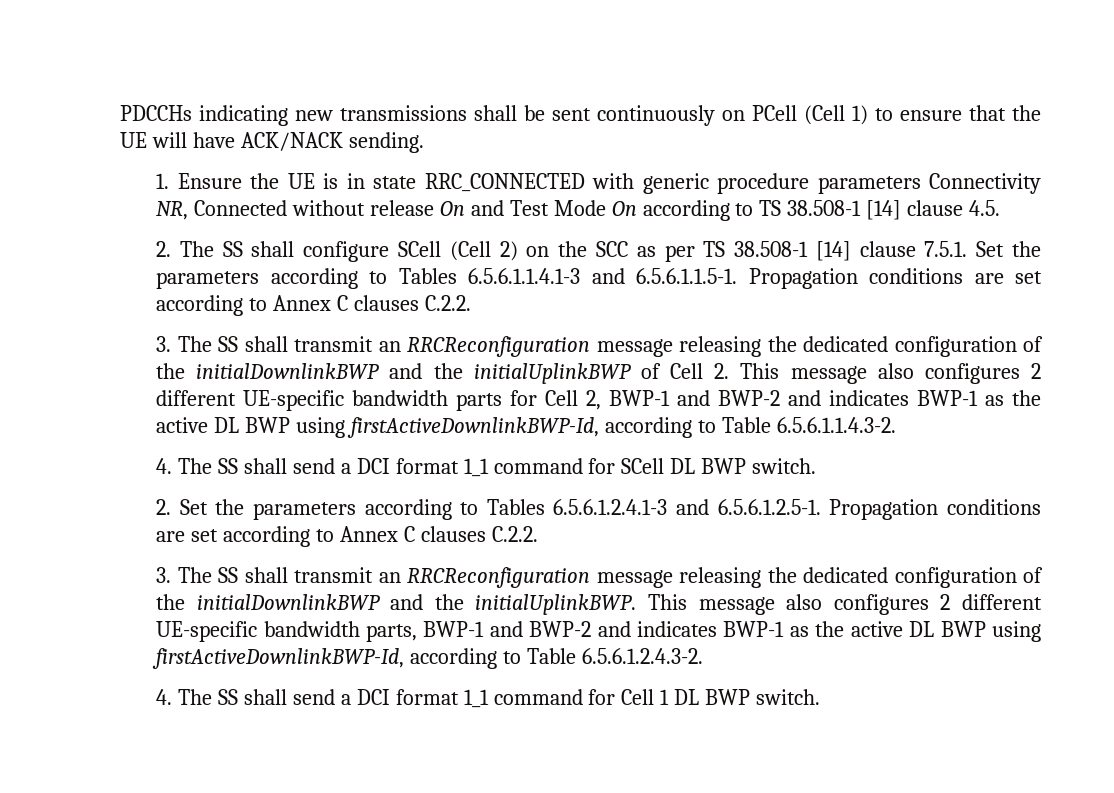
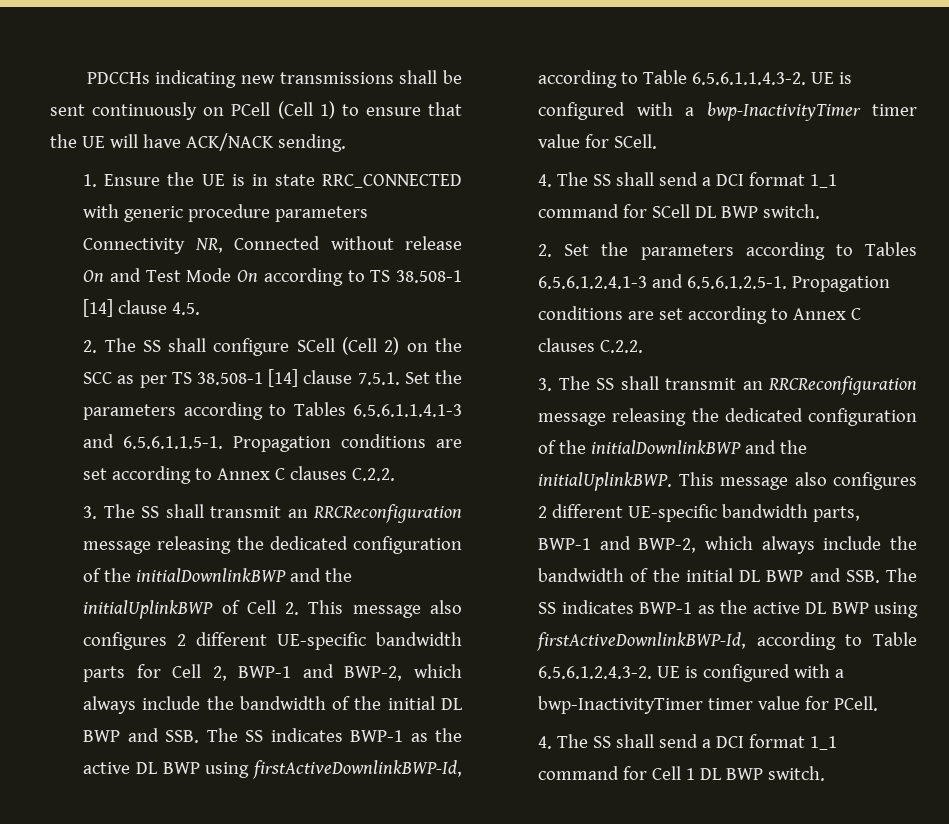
[718,390,822,406] BWP-2 and -> [344,664,463,681] [83,696,462,714] [83,728,264,743] BWP-2, which always include the bandwidth of the initial DL BWP and SSB. The SS
(896, 425) none -> [811,72,853,84] [538,102,917,121] [538,134,658,149] UE is configured with a bwp-InactivityTimer timer value for SCell.
[529,621,631,637] BWP-2 and -> [638,536,917,554] [538,568,918,583] [538,602,557,614] BWP-2, which always include the bandwidth of the initial DL BWP and SSB. The SS
(703, 656) none -> [657,664,845,682] [538,696,879,714] UE is configured with a bwp-InactivityTimer timer value for PCell.

